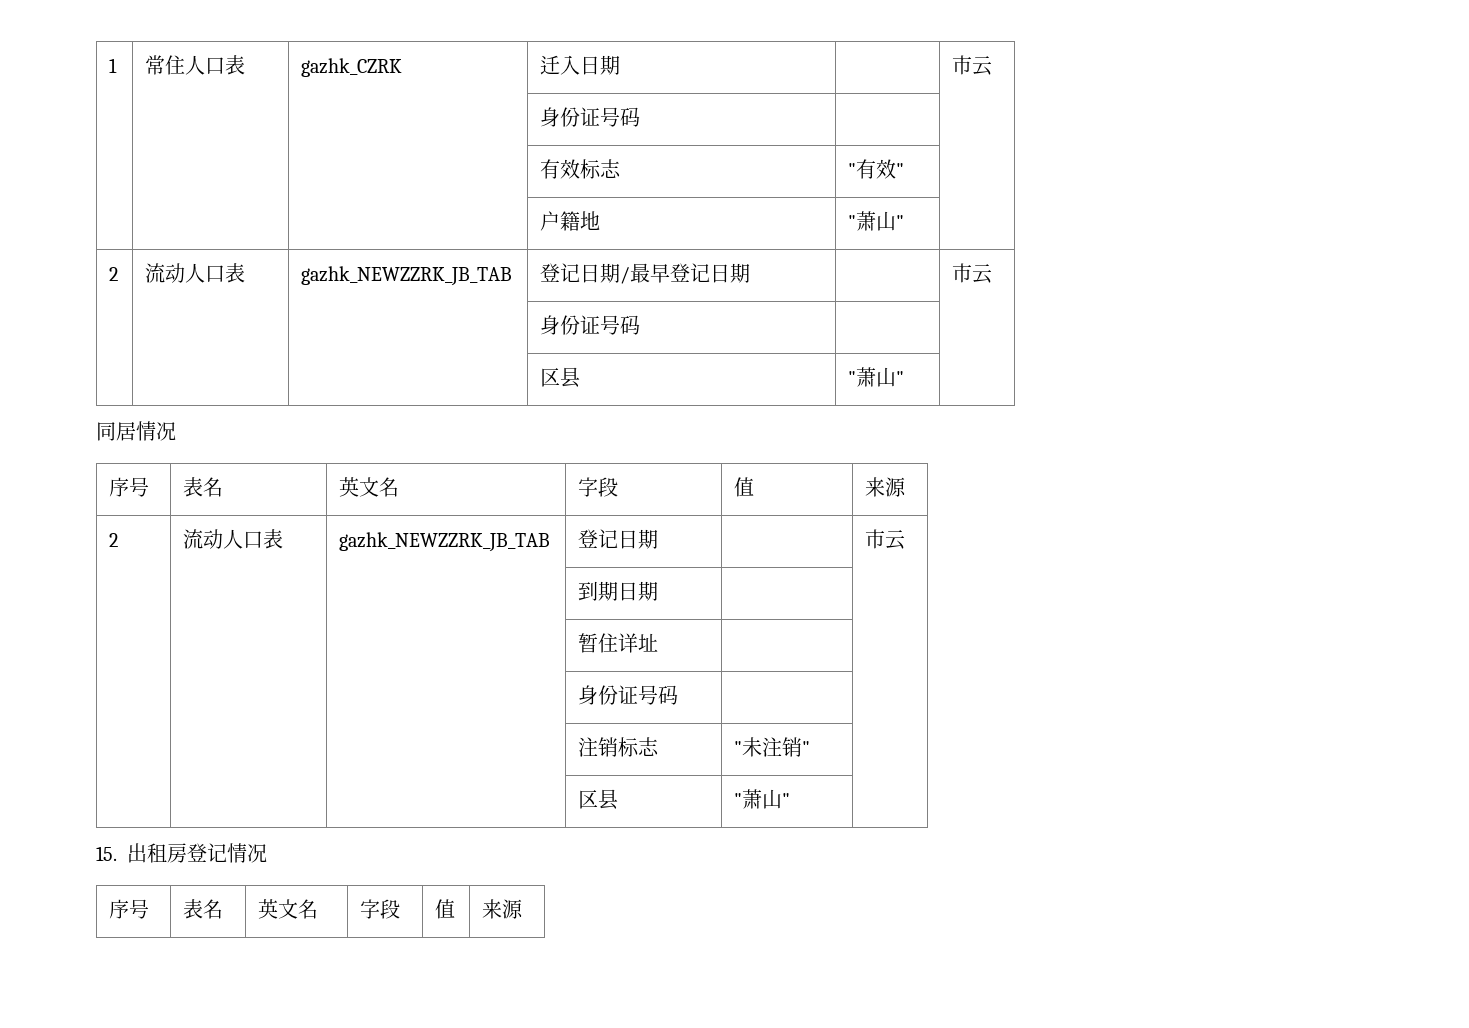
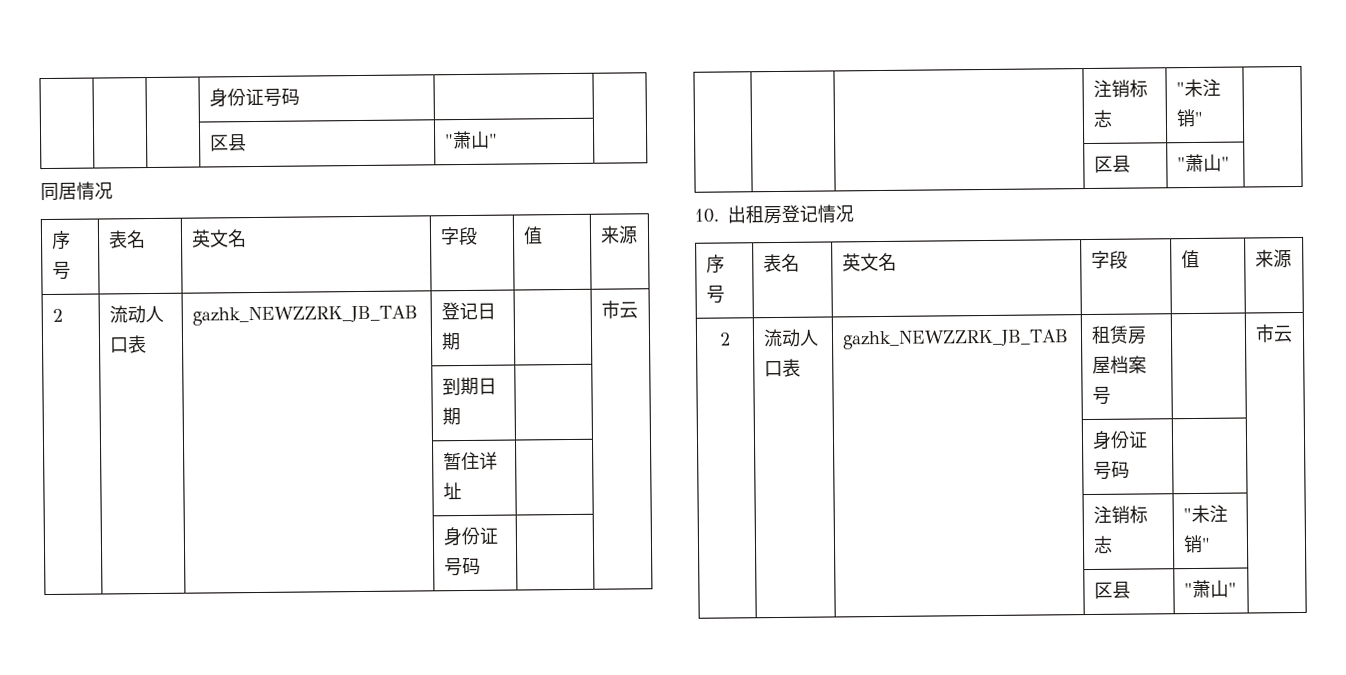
[109,58,118,73] [145,55,246,75] [301,58,403,77] [540,55,621,75] [952,55,993,76] [540,107,641,127] [540,159,622,179] [848,159,905,179] [540,211,601,231] [848,211,905,231] [109,267,119,281] [145,263,246,283] [301,266,513,286] [540,263,751,284] [952,263,993,284] 1 | 常住人口表 | gazhk_CZRK | 迁入日期 | | 市云 // | | | 身份证号码 | | // | | | 有效标志 | "有效" | // | | | 户籍地 | "萧山" | // 2 | 流动人口表 | gazhk_NEWZZRK_JB_TAB | 登记日期/最早登记日期 | | 市云 // -> (209, 98) none
[96,846,117,861] 15. -> [694,208,719,223] 10.
(524, 909) none -> [719,332,731,346] [763,328,820,348] [764,358,802,378] [842,329,1070,350] [1091,325,1148,345] [1092,355,1148,374] [1092,386,1112,405] [1255,324,1294,343] [1092,430,1149,450] [1093,461,1131,480] [1093,505,1149,524] [1093,535,1114,554] [1183,504,1229,524] [1183,534,1212,554] [1094,581,1132,599] [1184,579,1238,599] // 2 | 流动人口表 | gazhk_NEWZZRK_JB_TAB | 租赁房屋档案号 | | 市云 // | | | 身份证号码 | | // | | | 注销标志 | "未注销" | // | | | 区县 | "萧山" |

